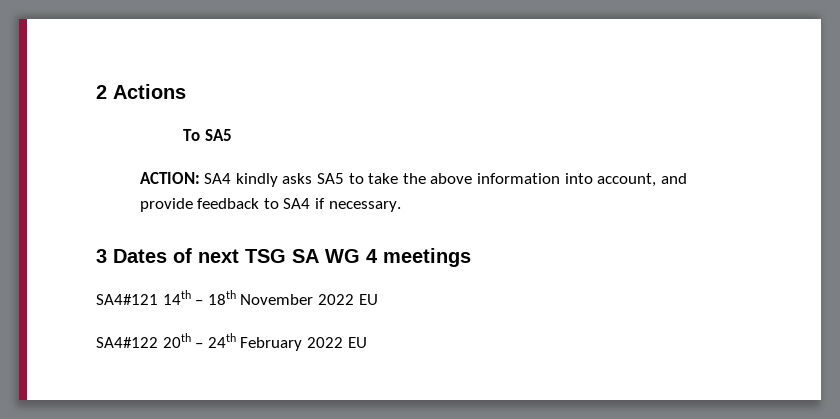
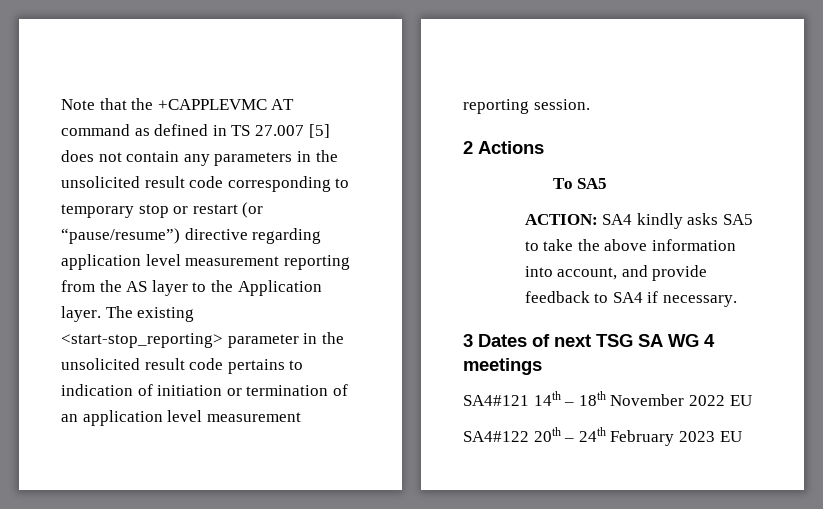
(96, 92) none -> [61,98,295,110] [61,124,330,138] [61,150,338,166] [61,176,350,192] [61,202,264,218] [61,228,322,244] [61,254,350,270] [61,280,322,296] [61,306,195,322] [61,332,344,348] [61,358,304,374] [61,384,348,396] [61,410,301,426] [463,99,590,114] Note that the +CAPPLEVMC AT command as defined in TS 27.007 [5] does not contain any parameters in the unsolicited result code corresponding to temporary stop or restart (or “pause/resume”) directive regarding application level measurement reporting from the AS layer to the Application layer. The existing <start-stop_reporting> parameter in the unsolicited result code pertains to indication of initiation or termination of an application level measurement reporting session. //
[306,337,343,348] 2022 -> [678,431,715,442] 2023

